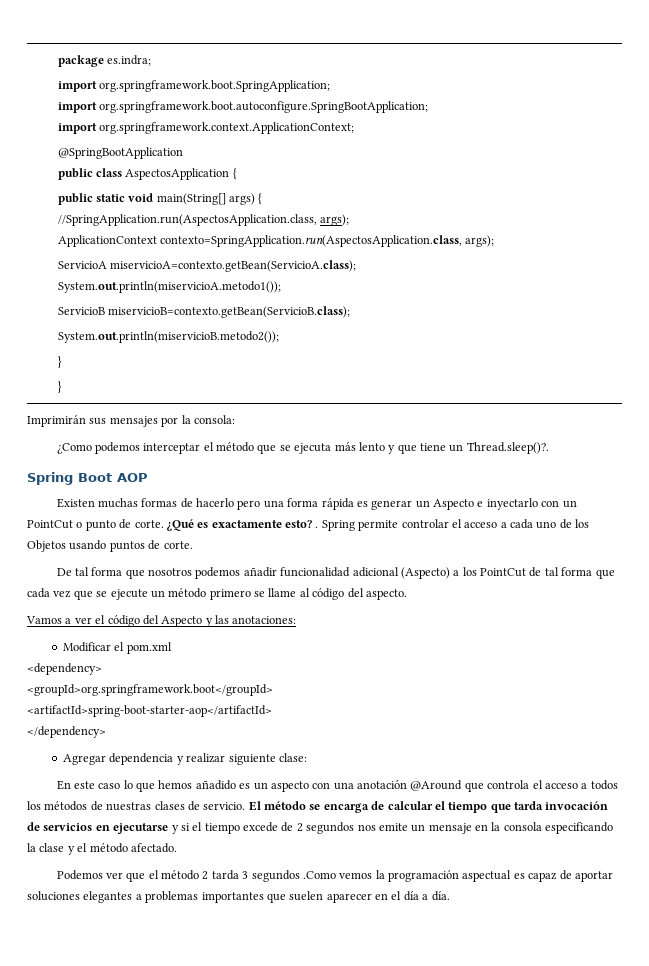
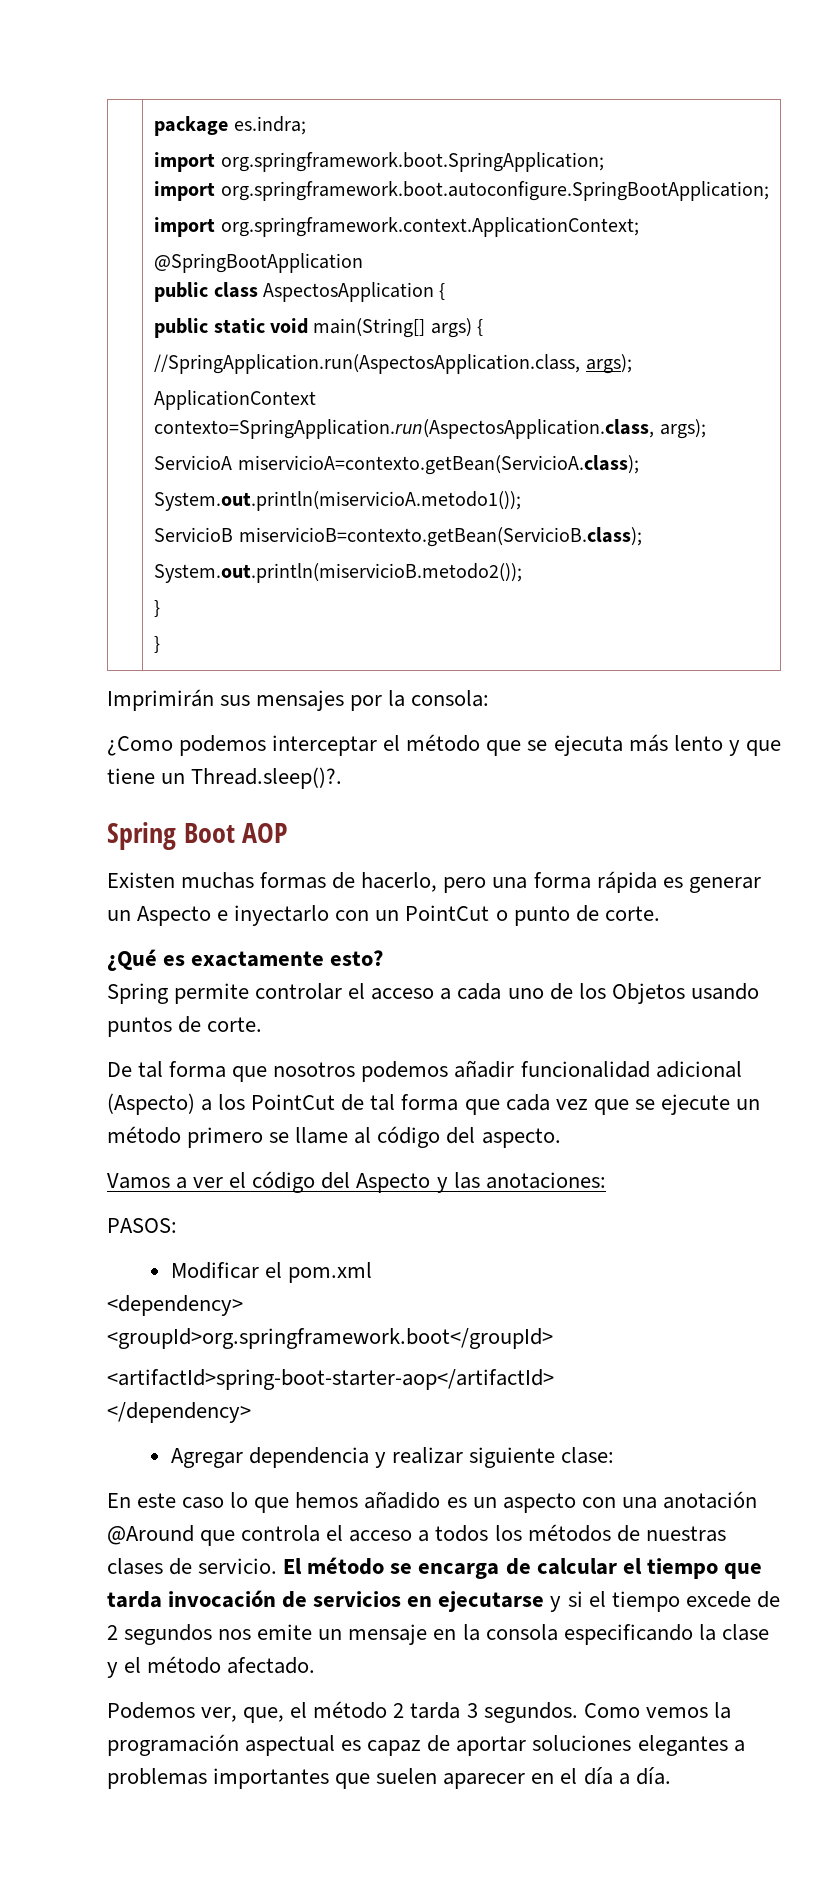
[196,498,235,507] hacerlo -> [361,872,438,892] hacerlo,
(164, 524) none -> (660, 913) //
[315,526,319,528] . -> (384, 958) //
(297, 620) none -> [107,1218,177,1233] // PASOS:
[105,872,146,882] ver que -> [201,1707,285,1723] ver, que,
[251,870,336,882] segundos .Como -> [483,1702,640,1723] segundos. Como

